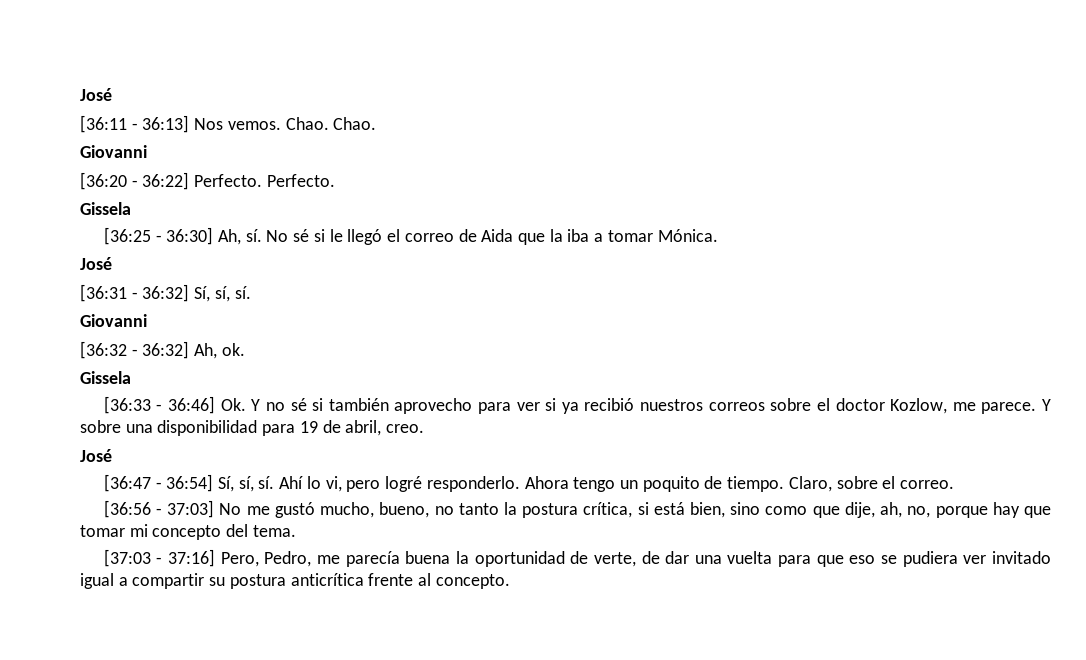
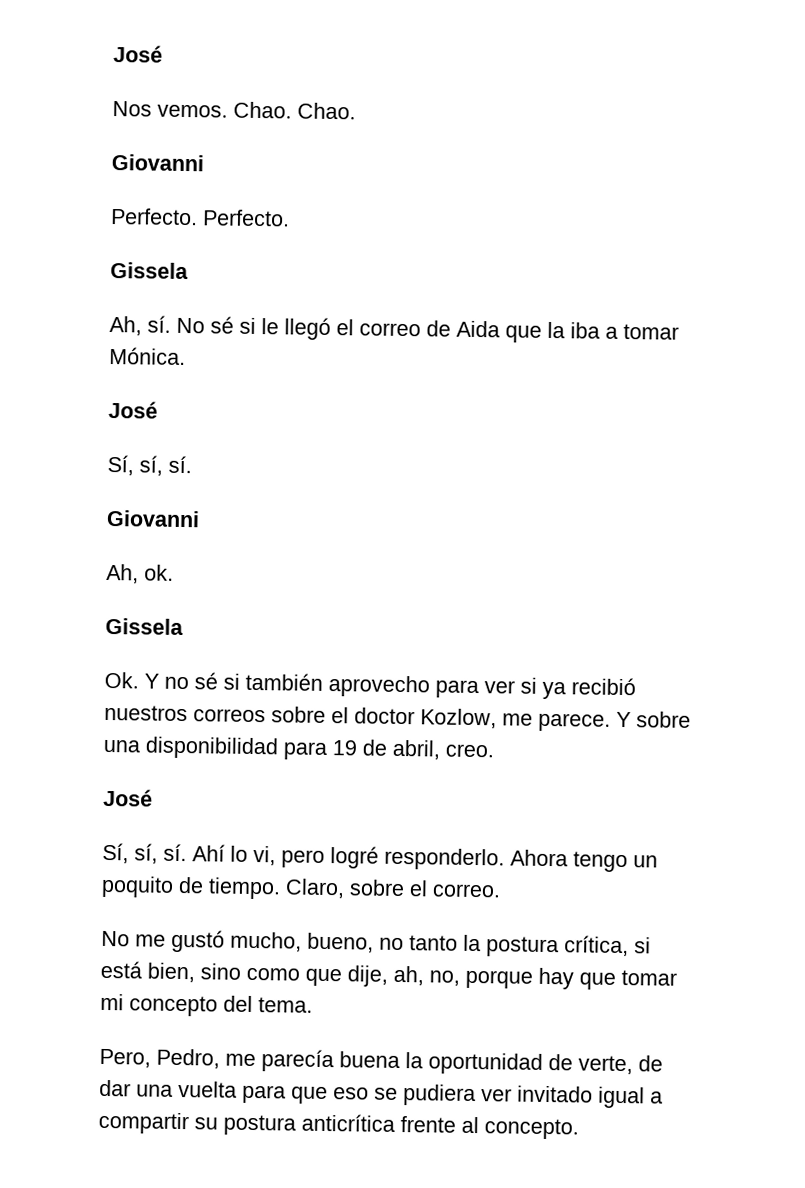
[80,88,112,101] [80,115,190,133] José // [36:11 - 36:13] -> [113,45,163,63] José //
[80,172,190,190] [36:20 - 36:22] -> (204, 163) none
[103,227,214,245] [36:25 - 36:30] -> (189, 270) none
[80,284,190,302] [36:31 - 36:32] -> (158, 409) none
[80,341,190,359] [36:32 - 36:32] -> (200, 518) none
[103,396,216,414] [36:33 - 36:46] -> (184, 626) none
[103,474,214,492] [36:47 - 36:54] -> (153, 797) none
[103,500,215,518] [36:56 - 37:03] -> (501, 890) none
[103,549,216,567] [37:03 - 37:16] -> (313, 1005) none

